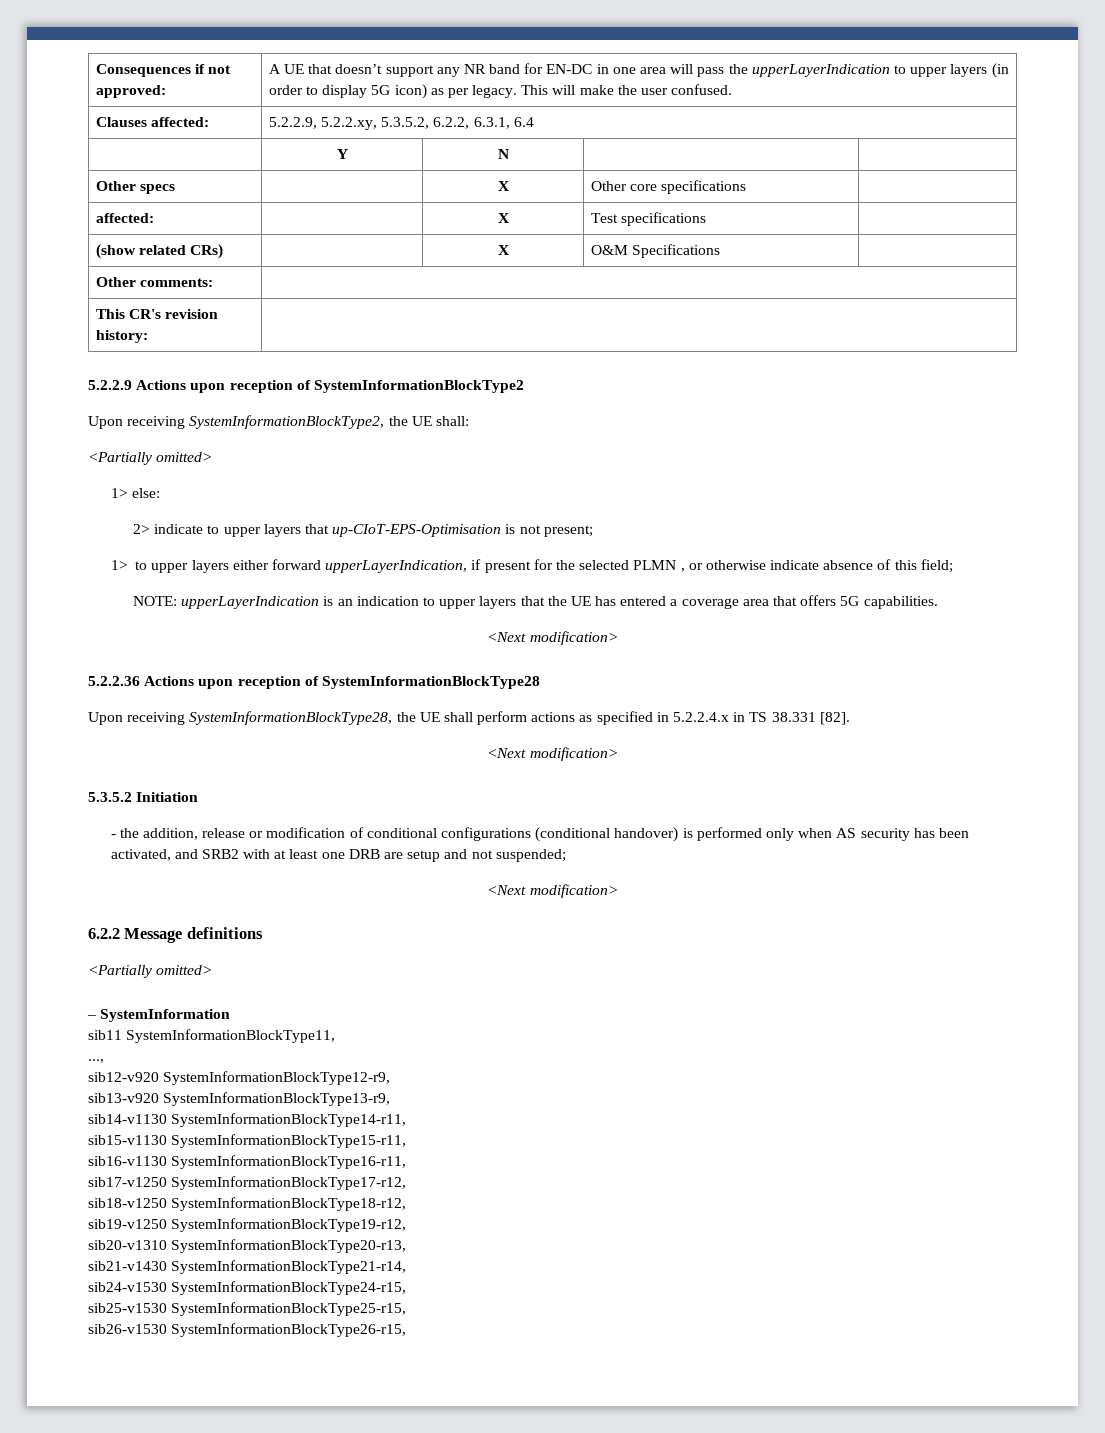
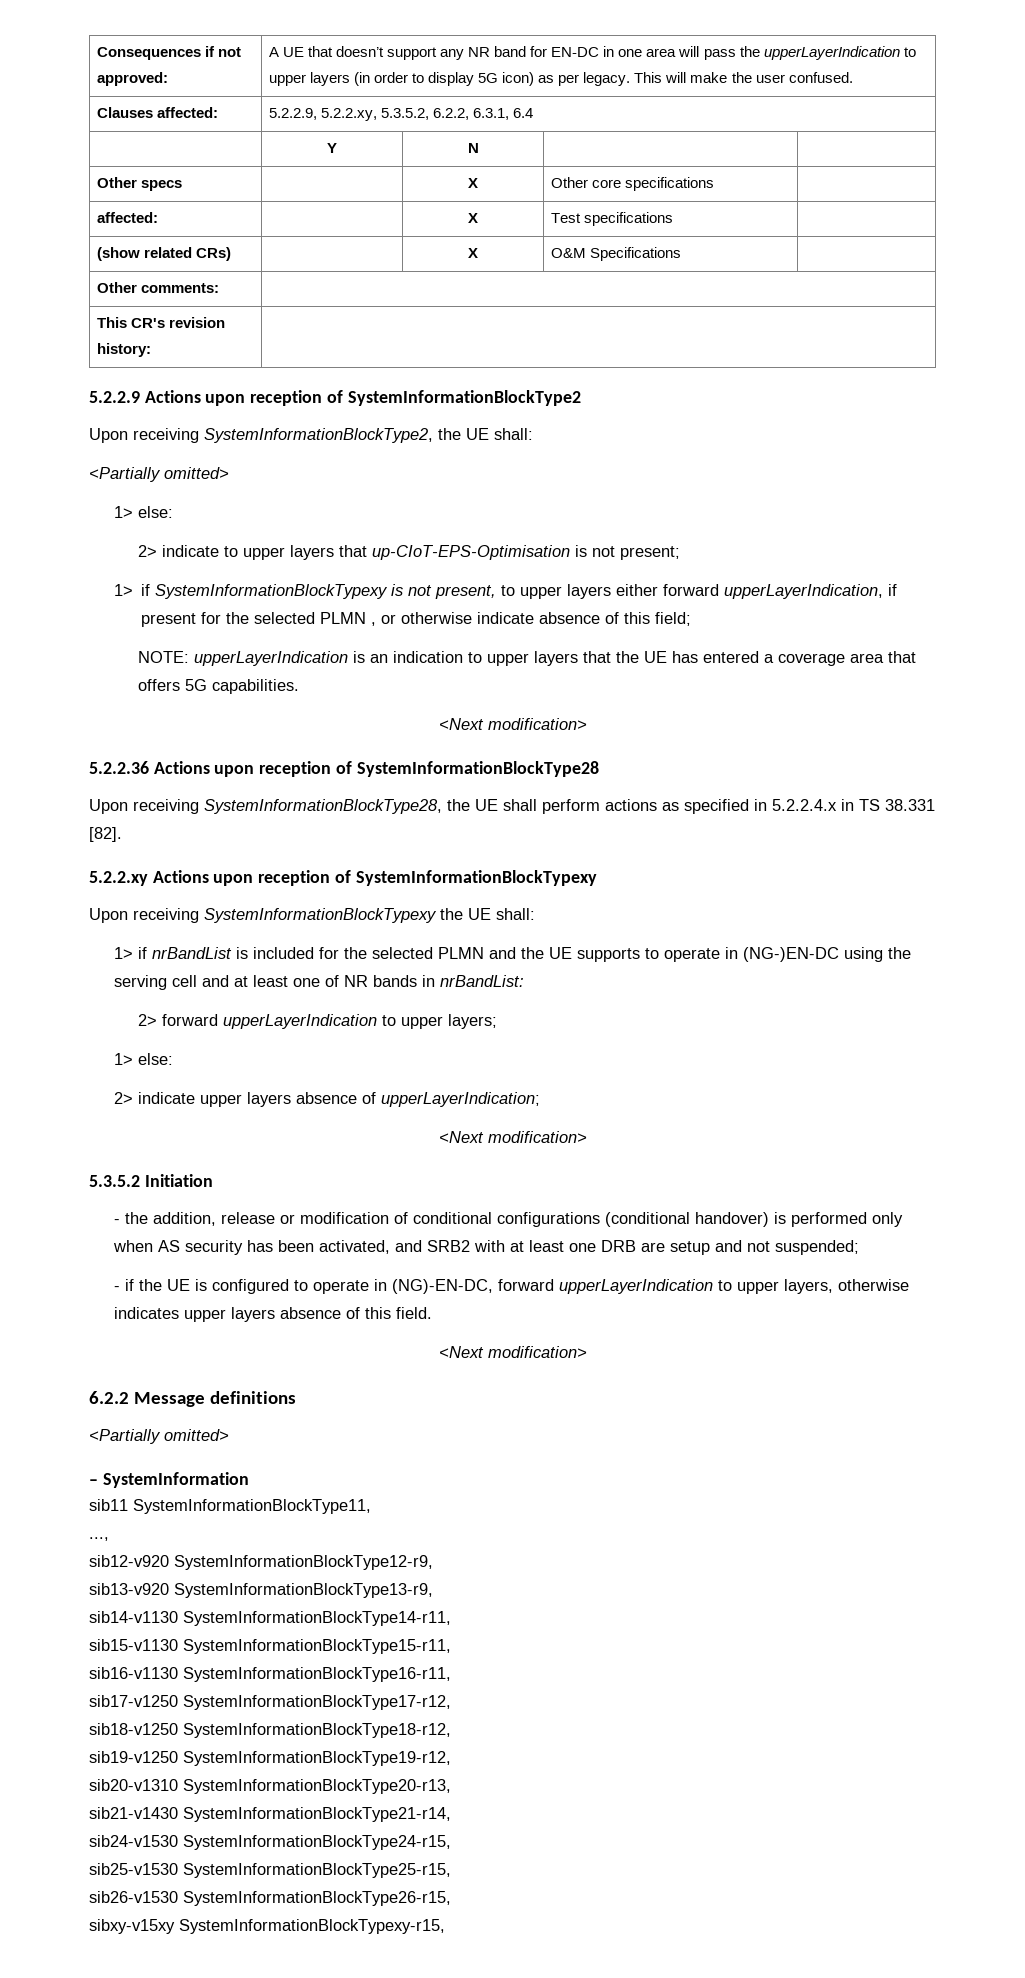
(128, 565) none -> [140,584,496,599] if SystemInformationBlockTypexy is not present,
(850, 718) none -> [89,870,597,886] [89,908,535,923] [113,947,911,962] [113,975,524,990] [138,1014,498,1029] [113,1053,173,1065] [113,1092,540,1107] // 5.2.2.xy Actions upon reception of SystemInformationBlockTypexy // Upon receiving SystemInformationBlockTypexy the UE shall: // 1> if nrBandList is included for the selected PLMN and the UE supports to operate in (NG-)EN-DC using the serving cell and at least one of NR bands in nrBandList: // 2> forward upperLayerIndication to upper layers; // 1> else: // 2> indicate upper layers absence of upperLayerIndication;
(566, 855) none -> [113,1279,909,1294] [113,1307,432,1322] // - if the UE is configured to operate in (NG)-EN-DC, forward upperLayerIndication to upper layers, otherwise indicates upper layers absence of this field.
(407, 1330) none -> [89,1919,445,1934] // sibxy-v15xy SystemInformationBlockTypexy-r15,

